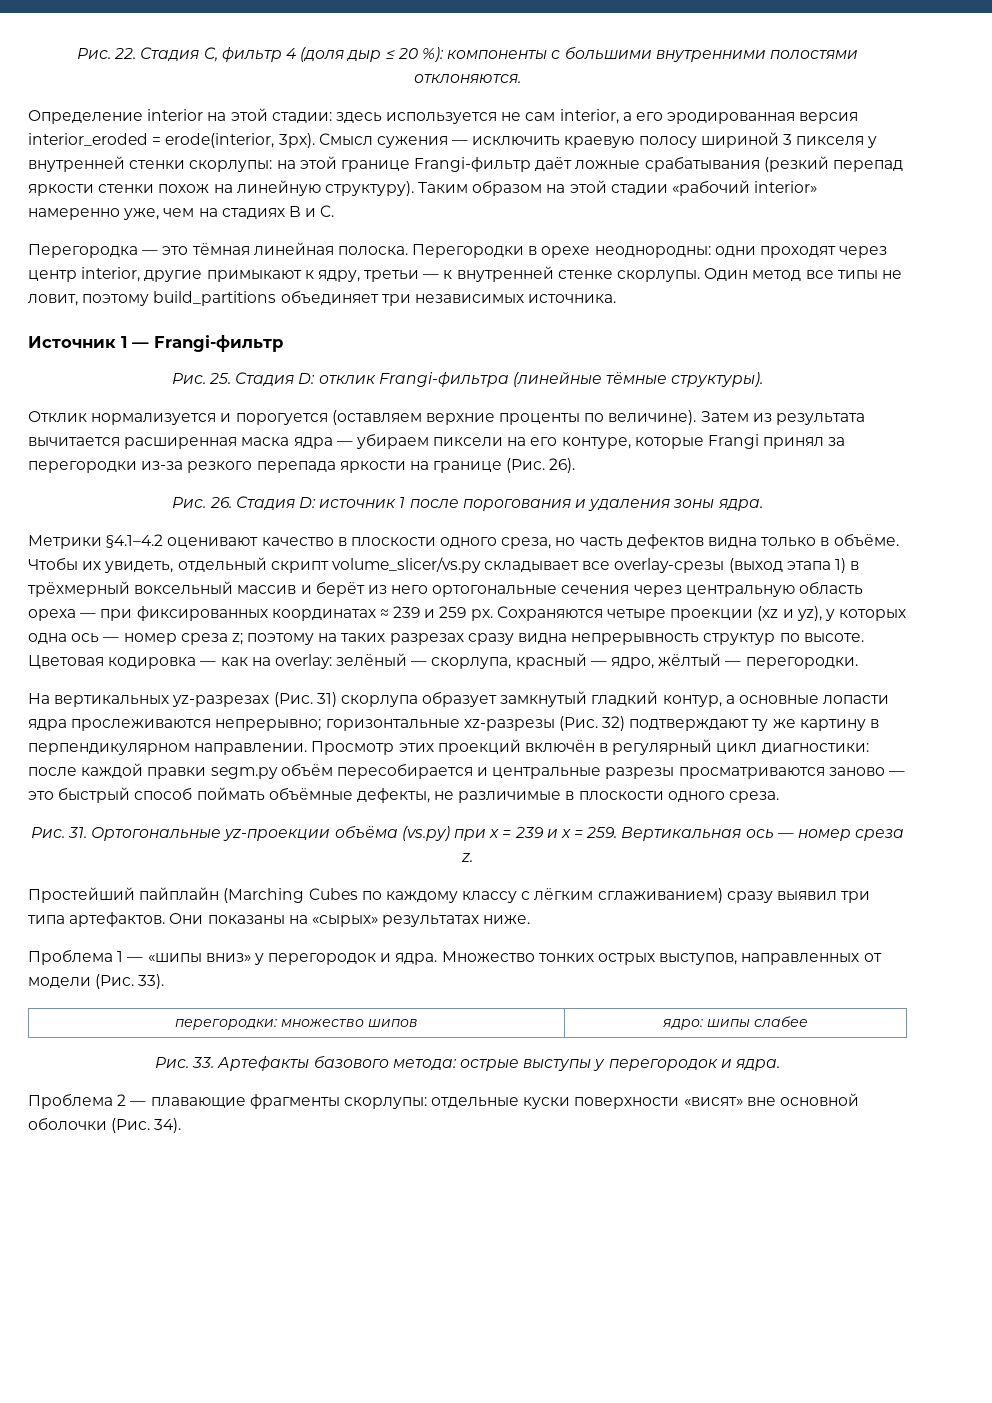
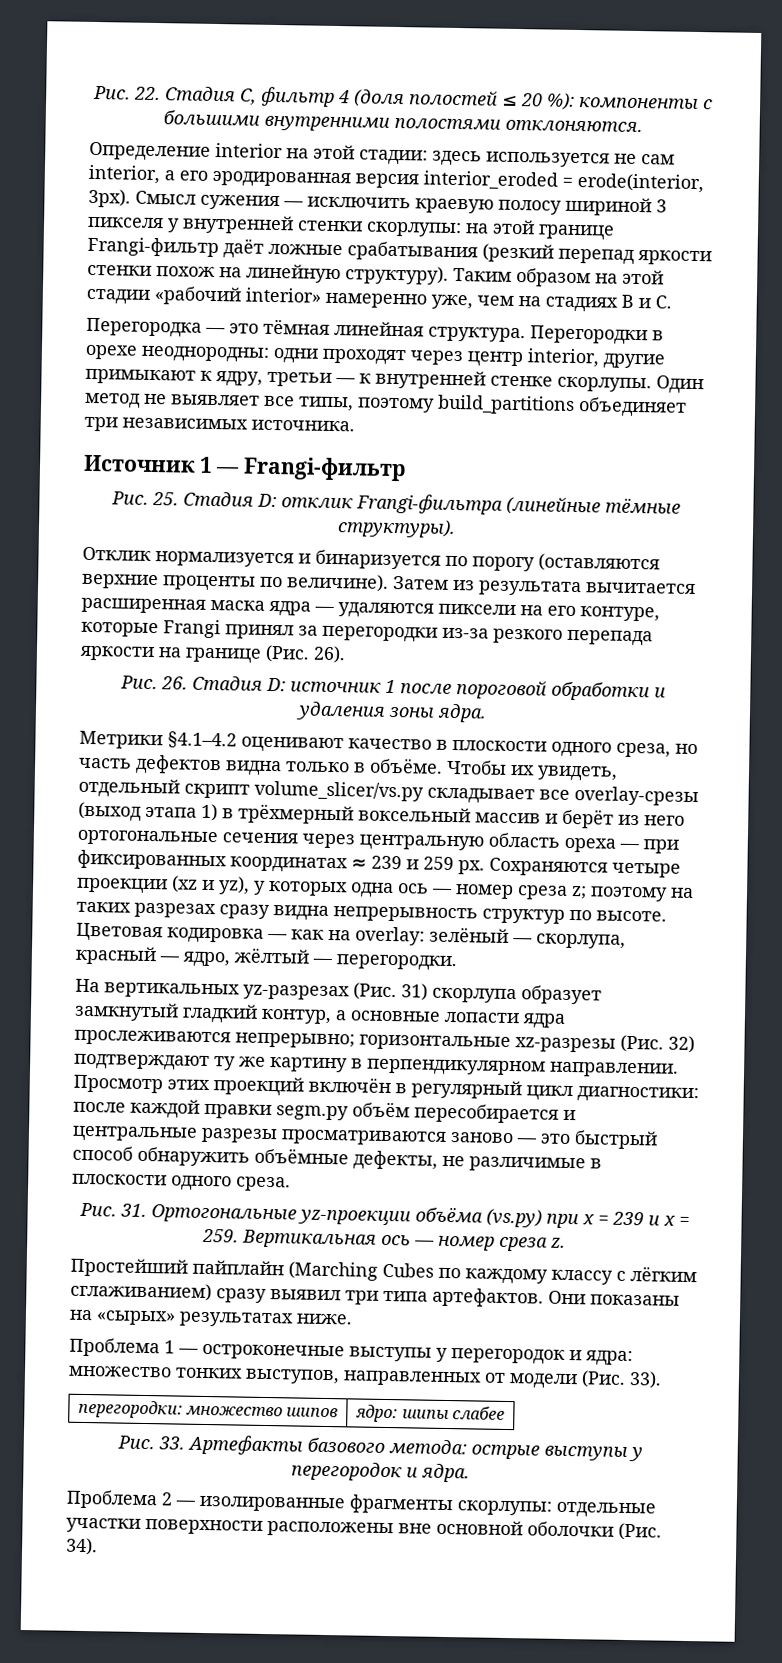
[346,50,382,62] дыр -> [409,89,498,106] полостей
[337,246,408,255] полоска. -> [428,326,526,343] структура.
[805,270,902,280] [28,294,78,306] все типы не ловит, -> [144,393,354,412] не выявляет все типы,
[235,410,422,425] порогуется (оставляем -> [315,549,660,573] бинаризуется по порогу (оставляются
[355,433,429,449] убираем -> [338,602,434,619] удаляются
[462,499,571,511] порогования -> [456,679,650,702] пороговой обработки
[196,787,265,801] поймать -> [137,1146,250,1167] обнаружить
[147,951,656,965] «шипы вниз» у перегородок и ядра. Множество тонких острых -> [202,1343,633,1367] [68,1365,243,1379] остроконечные выступы у перегородок и ядра: множество тонких
[150,1097,246,1108] плавающие -> [199,1495,345,1513] изолированные
[523,1097,743,1109] куски поверхности «висят» -> [66,1517,394,1538] участки поверхности расположены

